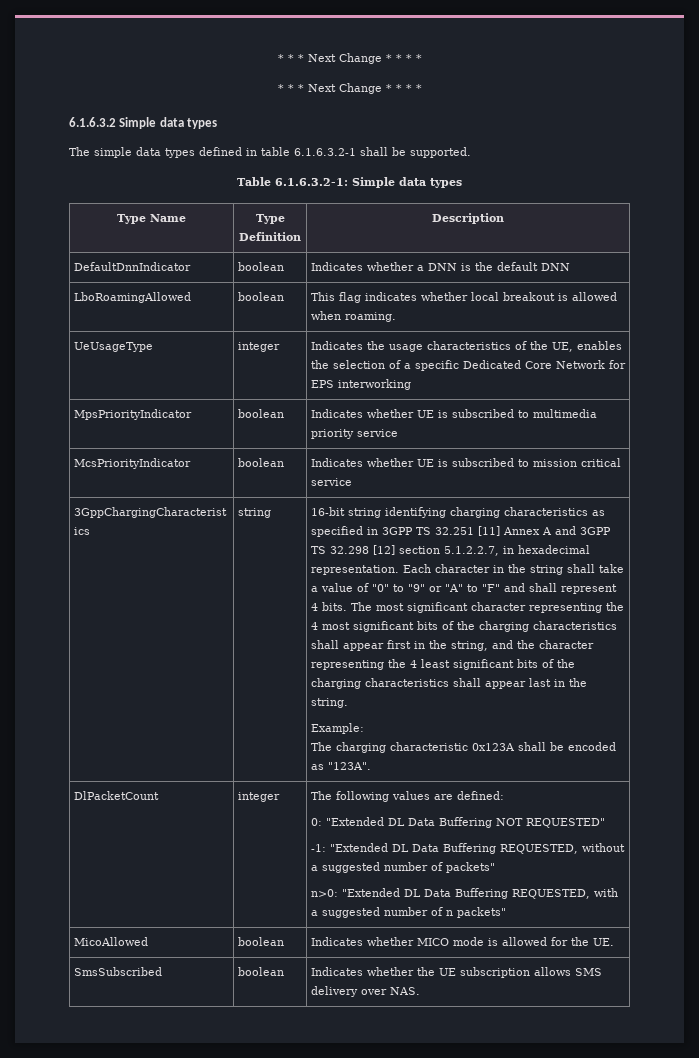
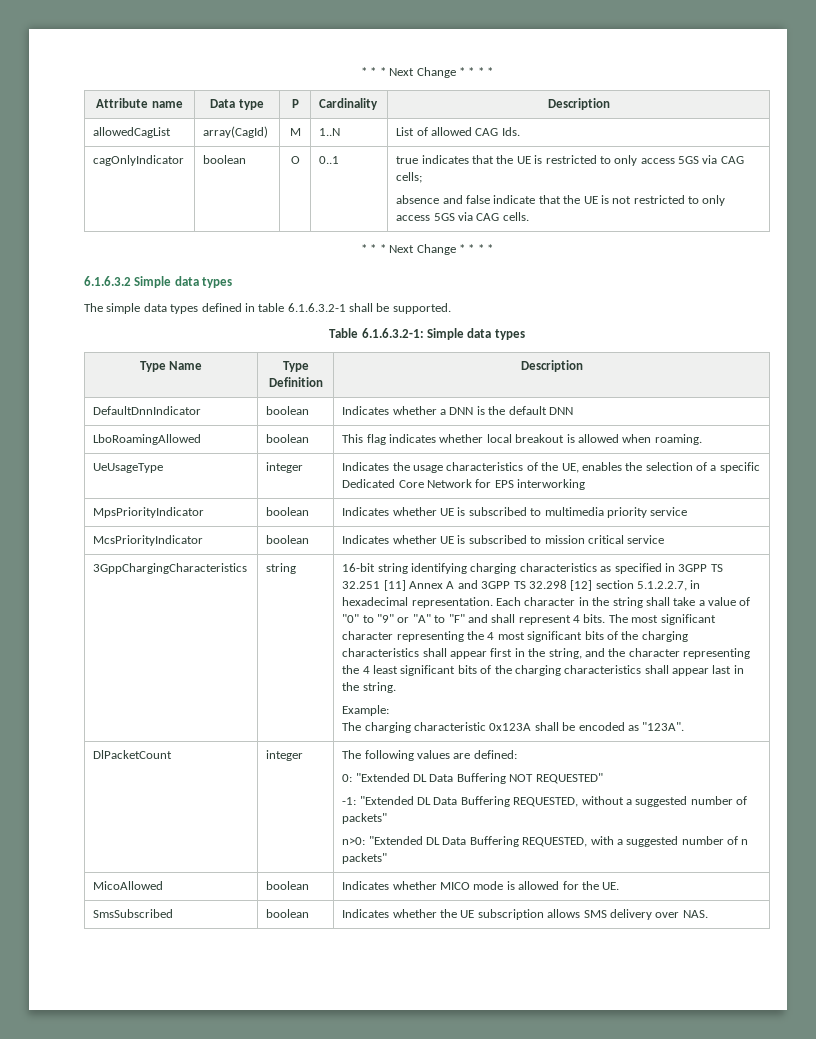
[277,53,422,64] * * * Next Change * * * * -> [361,67,493,78] [96,98,183,108] [210,99,264,110] [291,99,299,108] [319,98,379,110] [547,98,610,110] [93,127,172,138] [203,126,269,138] [289,128,301,136] [319,128,341,136] [396,127,520,136] [93,155,185,166] [203,155,247,164] [290,156,300,164] [319,156,340,164] [396,155,744,166] [396,172,423,183] [396,195,726,206] [396,212,529,221] * * * Next Change * * * * // Attribute name | Data type | P | Cardinality | Description // allowedCagList | array(CagId) | M | 1..N | List of allowed CAG Ids. // cagOnlyIndicator | boolean | O | 0..1 | true indicates that the UE is restricted to only access 5GS via CAG cells; // absence and false indicate that the UE is not restricted to only access 5GS via CAG cells.

